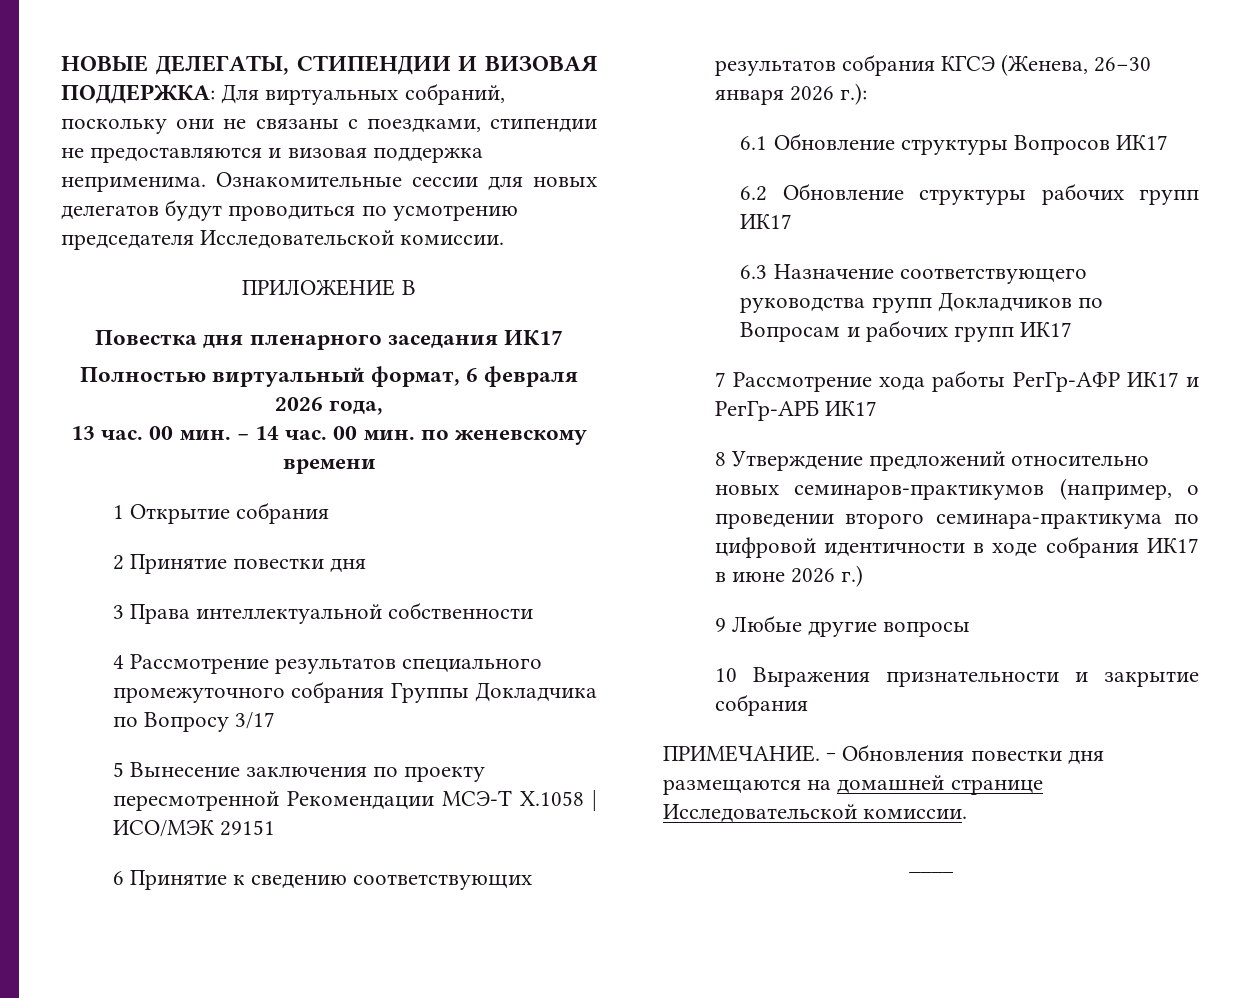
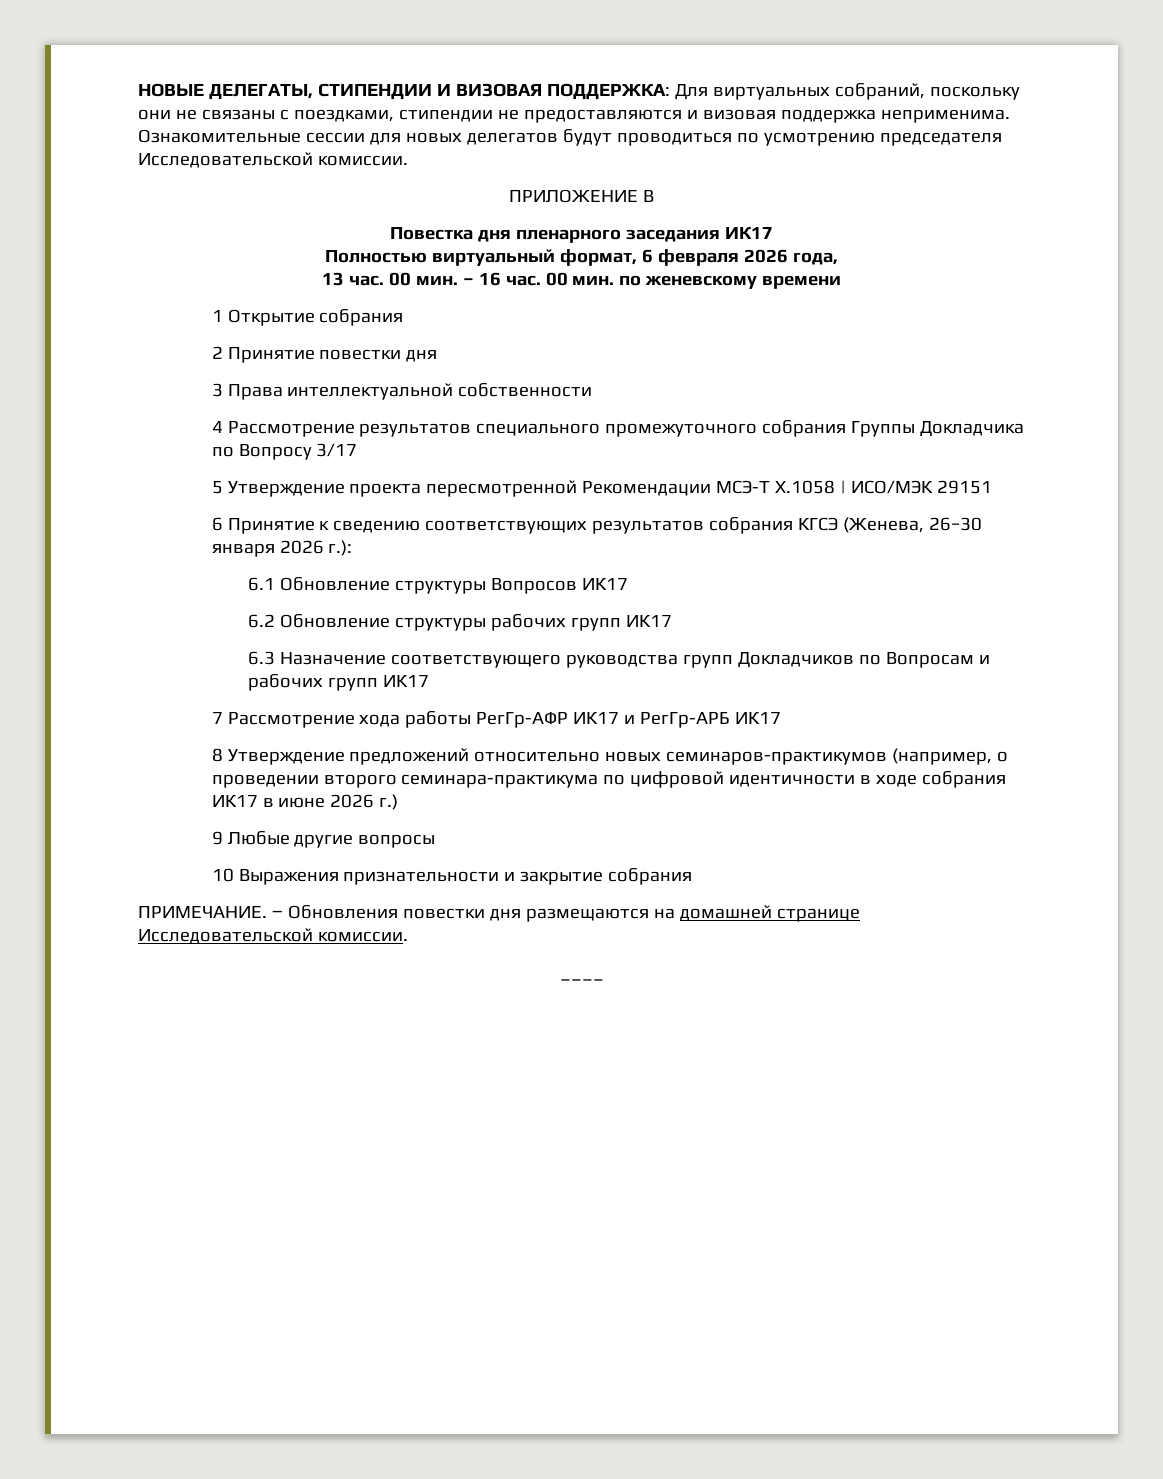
[255,426,279,440] 14 -> [478,272,501,286] 16
[129,762,486,782] Вынесение заключения по проекту -> [227,481,422,497] Утверждение проекта

